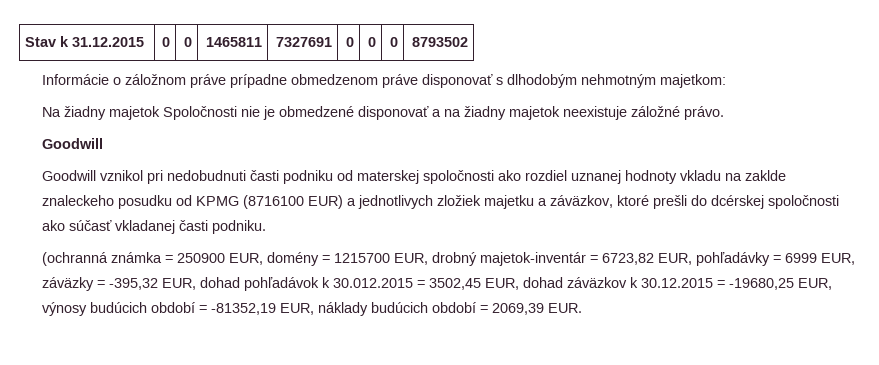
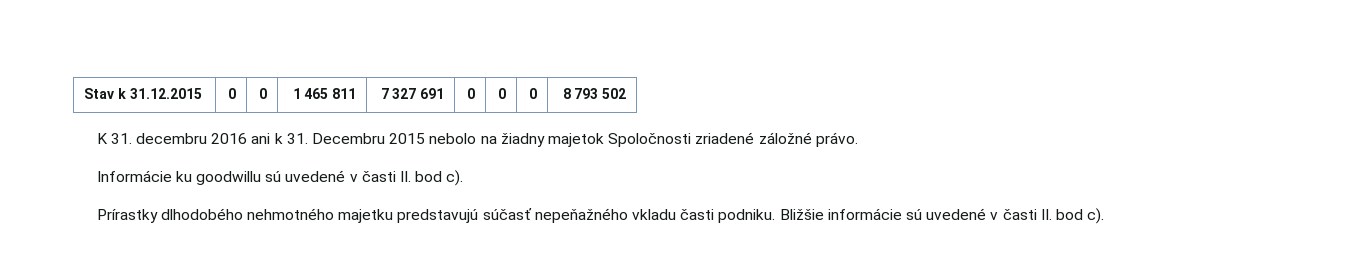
[205,37,262,47] [275,37,332,47] [345,37,354,47] [367,37,376,47] [389,37,398,47] [411,37,468,47] [42,74,727,88] [42,106,725,120] [42,138,104,149] [42,170,787,184] [42,195,840,209] [42,220,267,234] [42,252,856,266] [42,277,833,291] [42,302,583,316] 1465811 | 7327691 | 0 | 0 | 0 | 8793502 // Informácie o záložnom práve prípadne obmedzenom práve disponovať s dlhodobým nehmotným majetkom: // Na žiadny majetok Spoločnosti nie je obmedzené disponovať a na žiadny majetok neexistuje záložné právo. // Goodwill // Goodwill vznikol pri nedobudnuti časti podniku od materskej spoločnosti ako rozdiel uznanej hodnoty vkladu na zaklde znaleckeho posudku od KPMG (8716100 EUR) a jednotlivych zložiek majetku a záväzkov, ktoré prešli do dcérskej spoločnosti ako súčasť vkladanej časti podniku. // (ochranná známka = 250900 EUR, domény = 1215700 EUR, drobný majetok-inventár = 6723,82 EUR, pohľadávky = 6999 EUR, záväzky = -395,32 EUR, dohad pohľadávok k 30.012.2015 = 3502,45 EUR, dohad záväzkov k 30.12.2015 = -19680,25 EUR, výnosy budúcich období = -81352,19 EUR, náklady budúcich období = 2069,39 EUR. -> [292,88,357,99] [380,88,445,99] [467,88,476,99] [498,88,507,99] [529,88,538,99] [562,88,627,99] [96,132,858,147] [96,170,464,186] [96,208,1105,224] 1 465 811 | 7 327 691 | 0 | 0 | 0 | 8 793 502 // K 31. decembru 2016 ani k 31. Decembru 2015 nebolo na žiadny majetok Spoločnosti zriadené záložné právo. // Informácie ku goodwillu sú uvedené v časti II. bod c). // Prírastky dlhodobého nehmotného majetku predstavujú súčasť nepeňažného vkladu časti podniku. Bližšie informácie sú uvedené v časti II. bod c).

